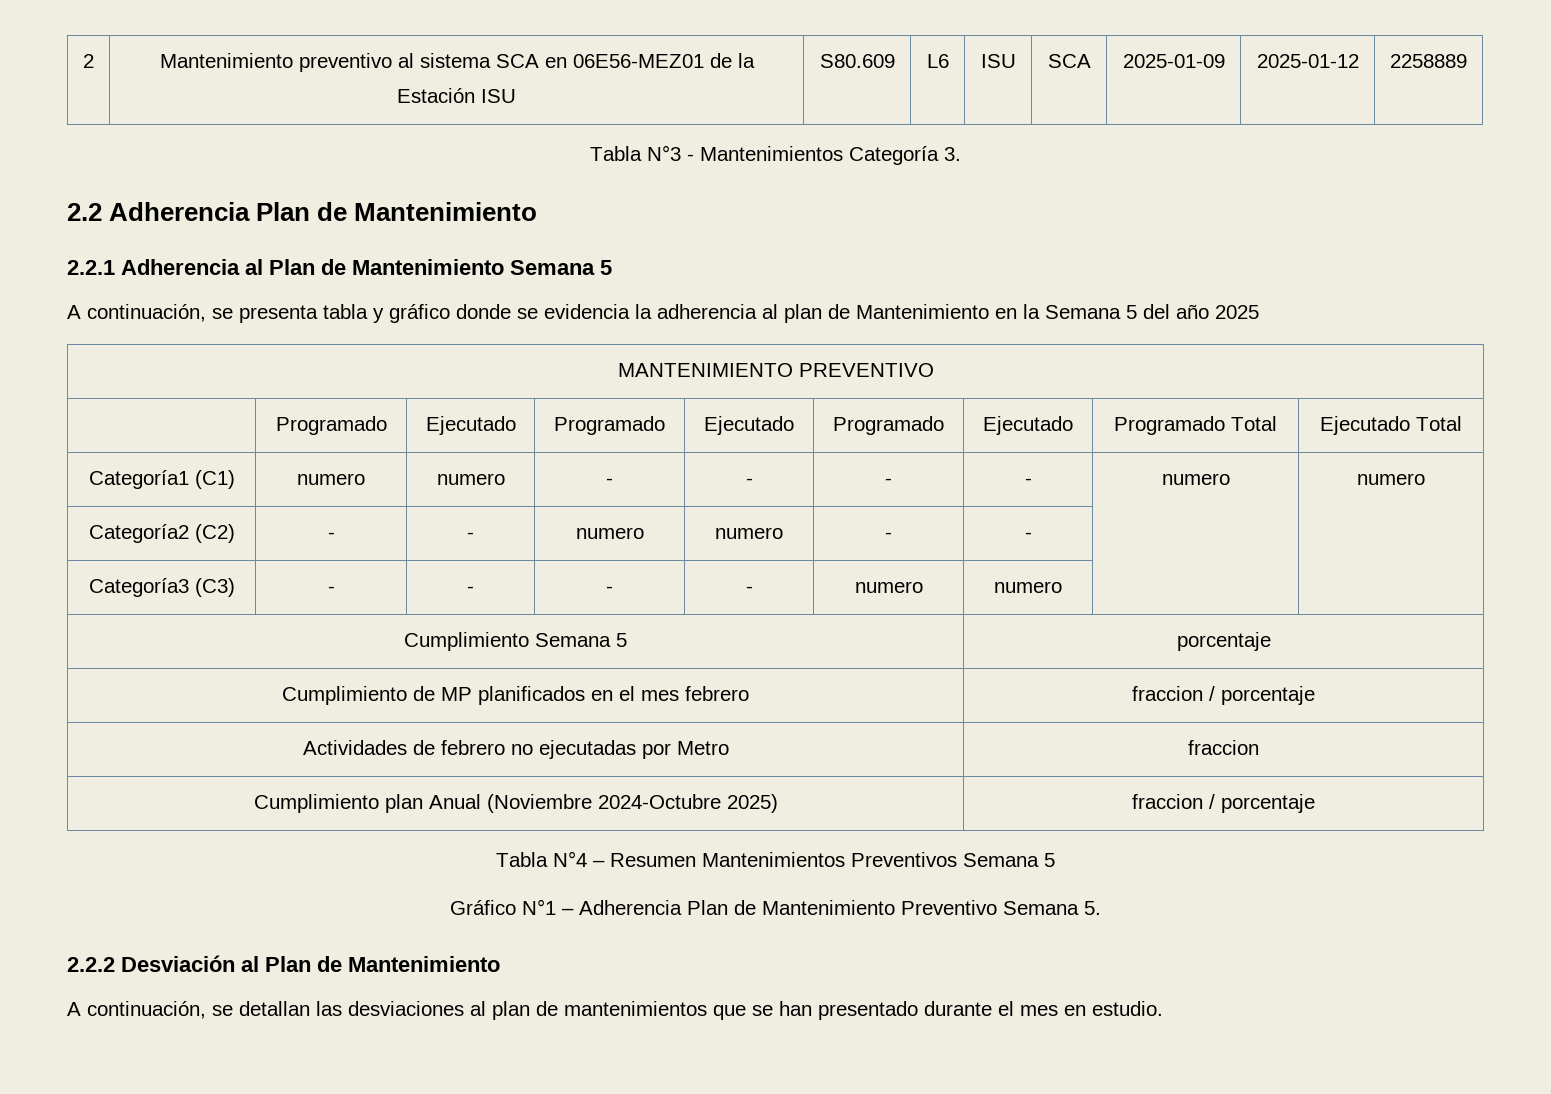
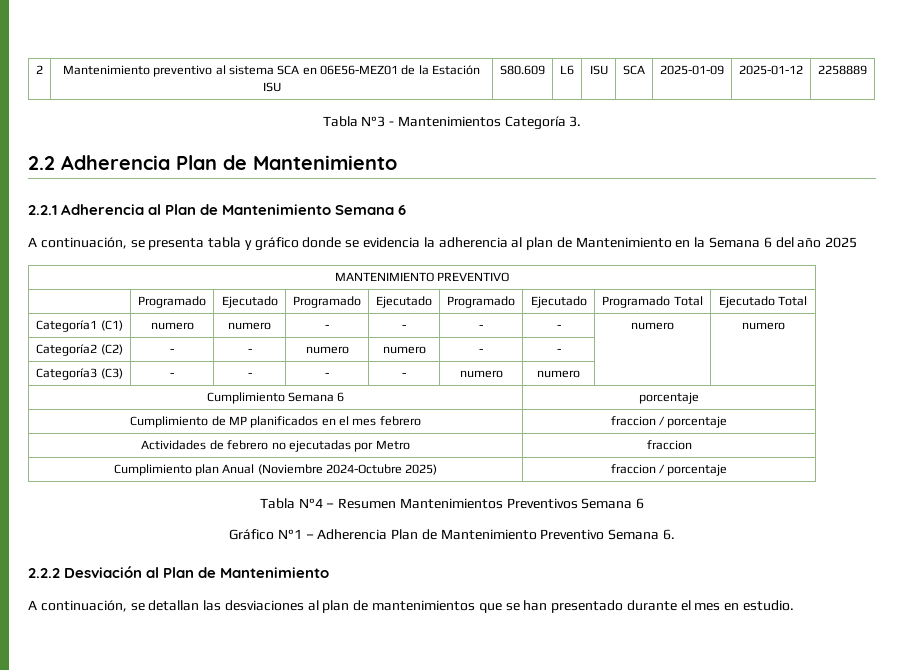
[600,260,612,275] 5 -> [398,205,407,215] 6
[1126,305,1137,319] 5 -> [763,237,772,248] 6
[616,633,627,647] 5 -> [337,392,345,402] 6
[1044,853,1055,867] 5 -> [636,498,645,509] 6
[1084,901,1101,915] 5. -> [663,529,676,540] 6.

